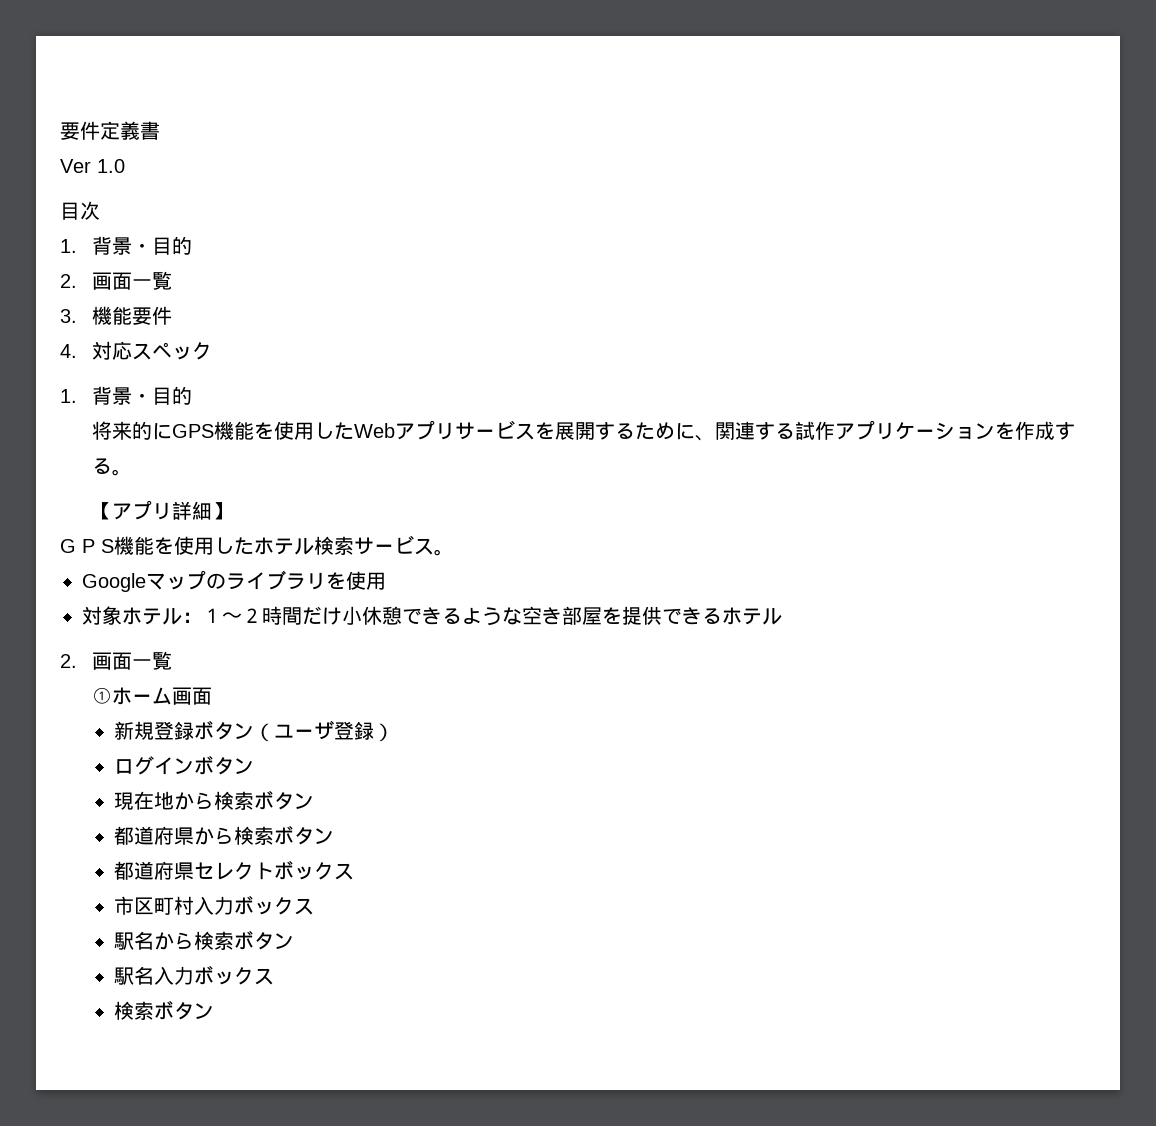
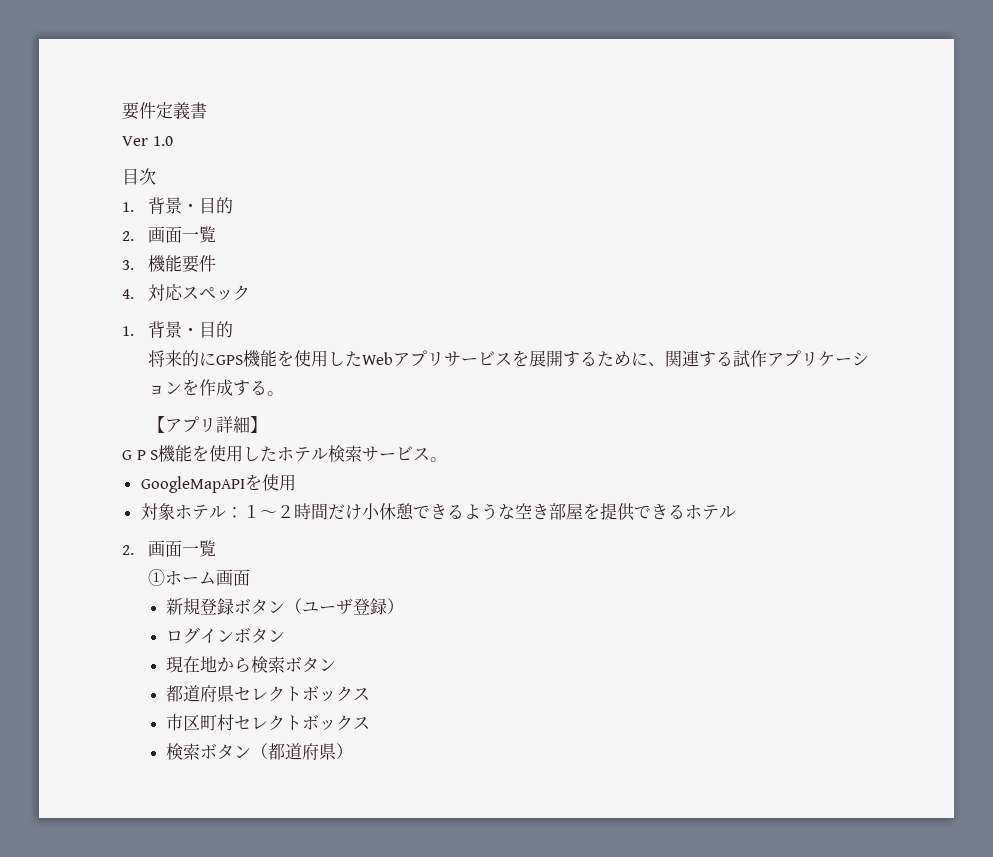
[82,570,326,592] Googleマップのライブラリ -> [140,476,245,493] GoogleMapAPI
[113,825,334,845] // 都道府県から検索ボタン -> (337, 665) none
[193,895,314,915] [113,930,294,950] [113,966,194,985] 入力ボックス // 駅名から検索ボタン // 駅名入力 -> [234,715,303,731] セレクト
(214, 1011) none -> [251,743,354,760] （都道府県）

